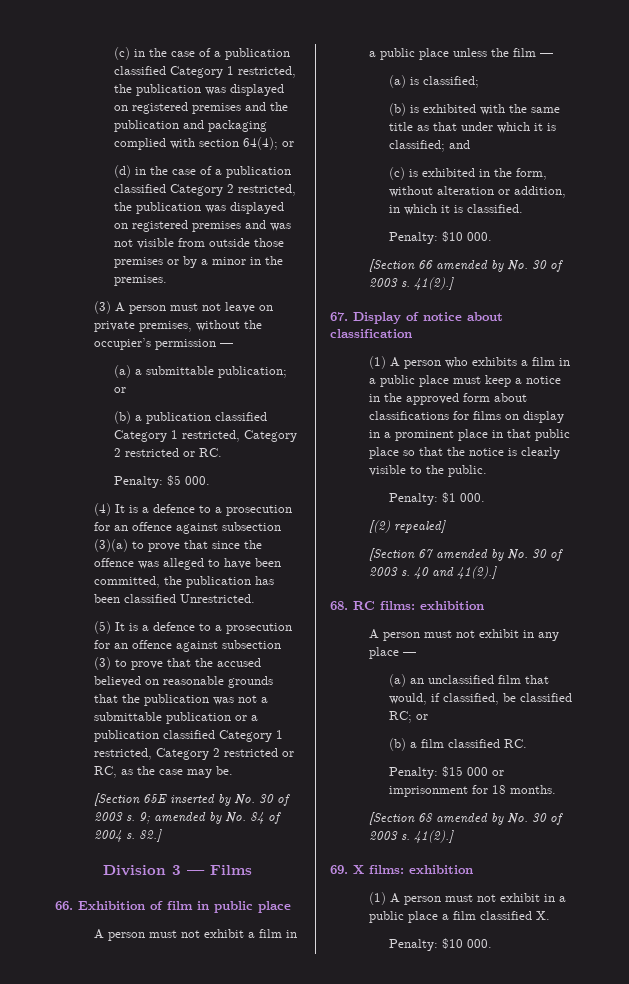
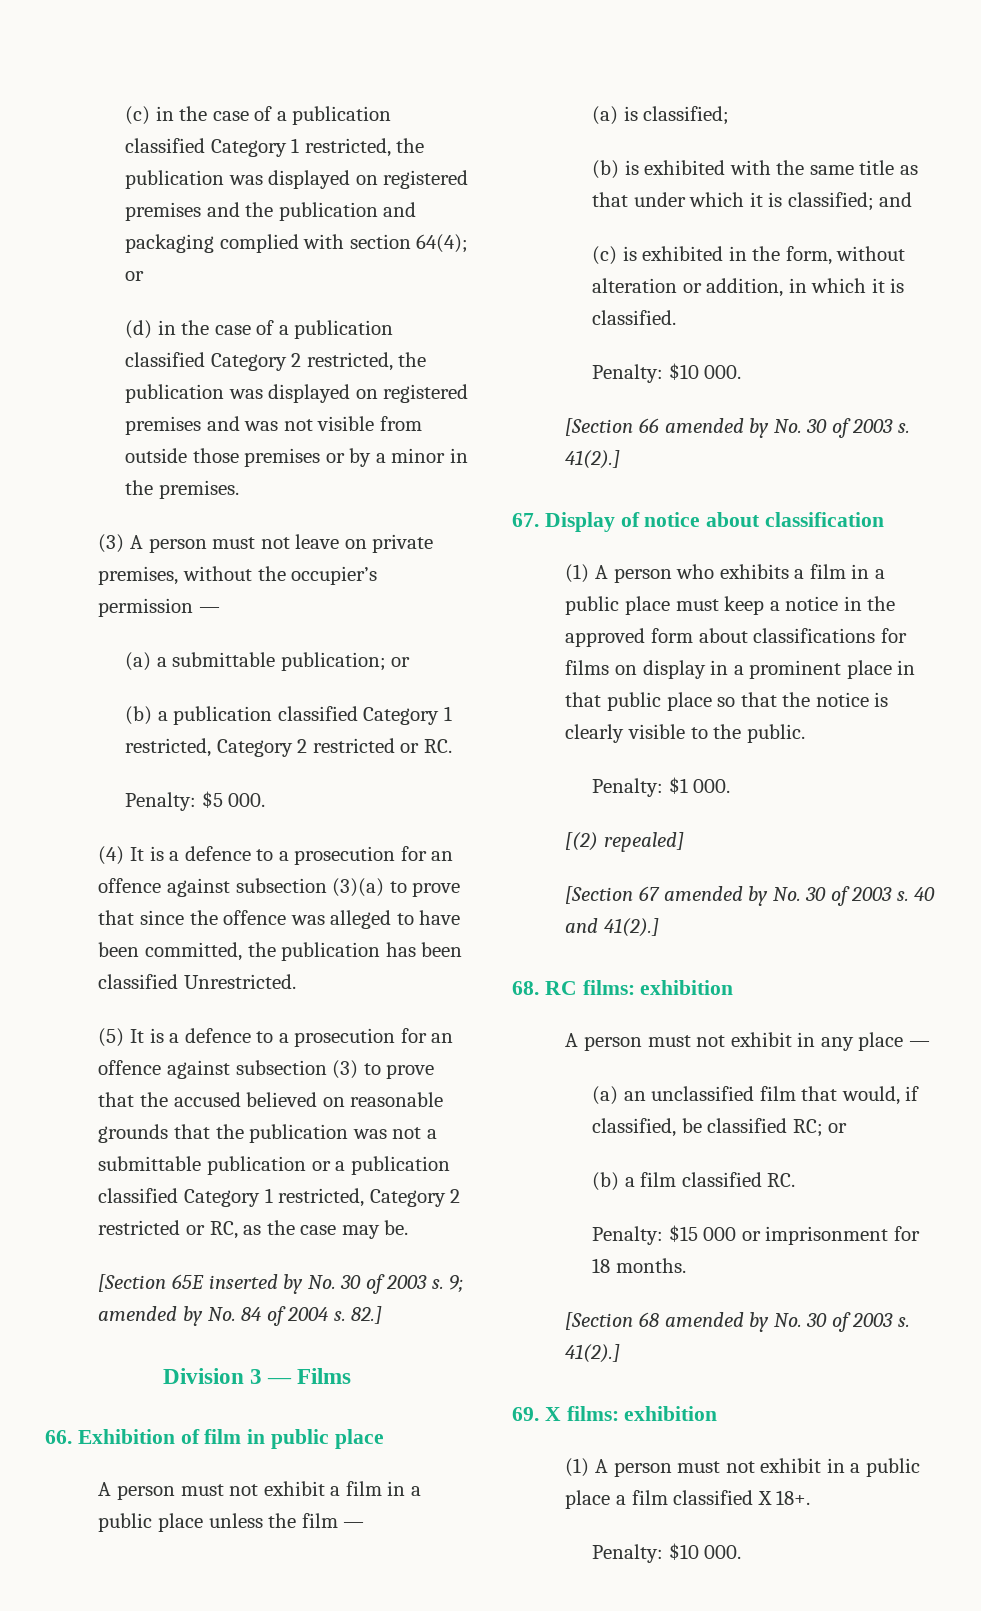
[536,911,551,920] X. -> [757,1490,811,1505] X 18+.

